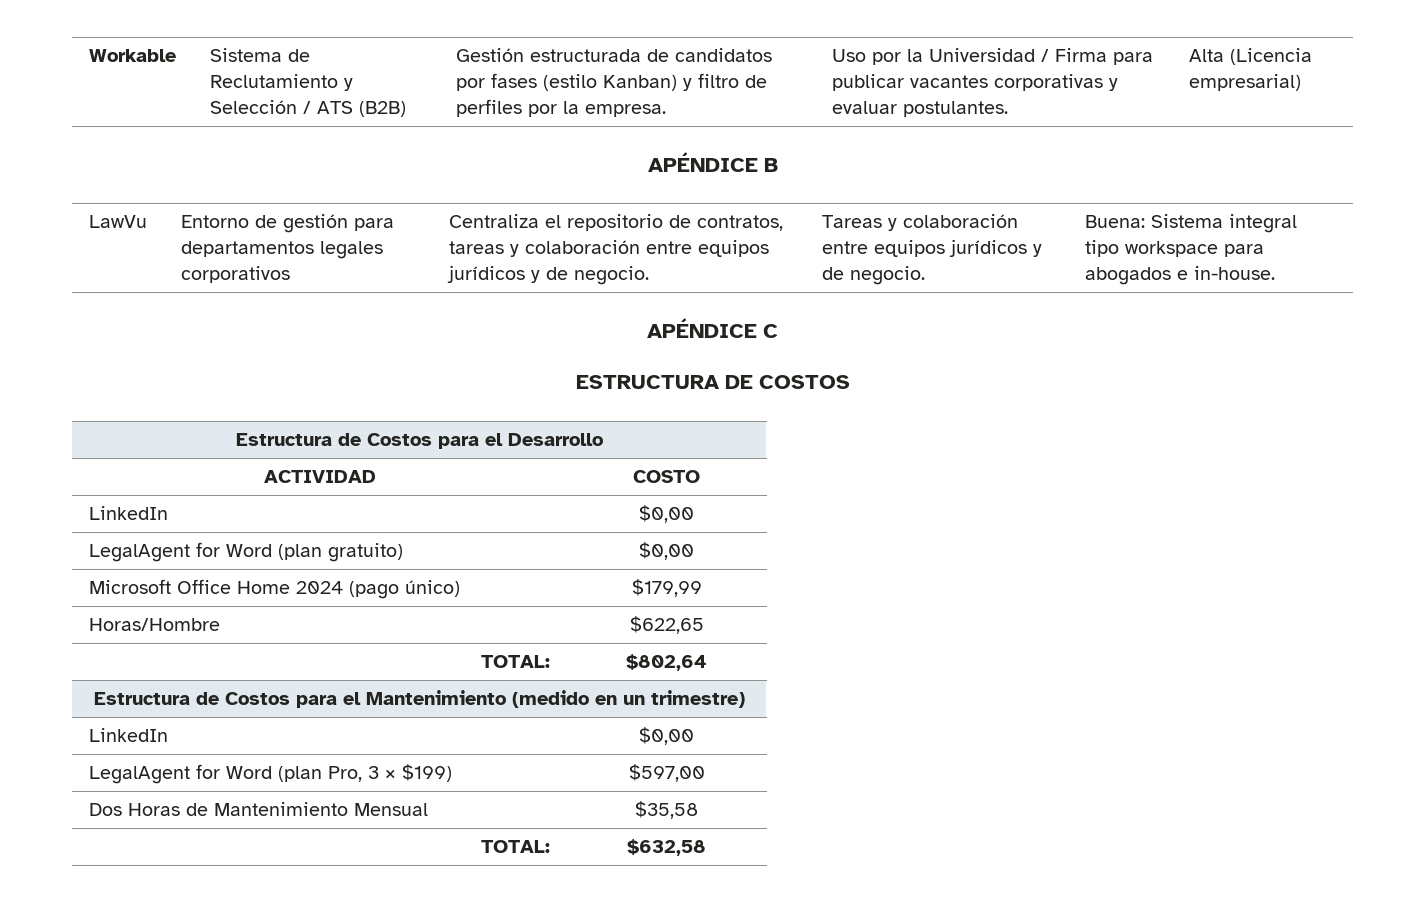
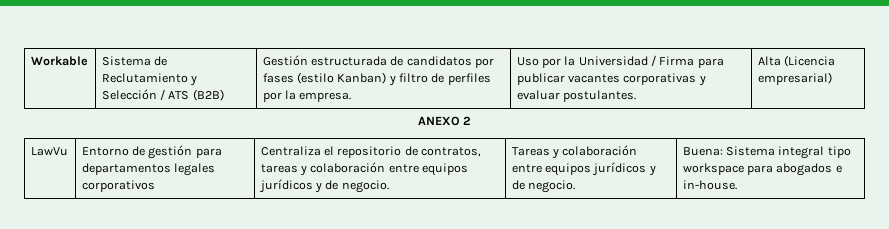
[647,152,778,172] APÉNDICE B -> [417,116,472,126] ANEXO 2
[647,318,778,338] [575,375,850,389] [236,433,603,449] [263,470,376,483] [633,470,700,483] [88,506,168,520] [639,505,694,523] [88,542,403,562] [639,542,694,560] [88,579,460,599] [631,579,702,597] [88,618,220,631] [629,616,704,634] [481,655,551,668] [626,654,707,671] [94,690,745,708] [88,728,168,742] [639,727,694,745] [88,764,452,784] [628,764,705,782] [88,802,428,816] [635,801,698,819] [481,840,551,853] [627,839,706,856] // APÉNDICE C // ESTRUCTURA DE COSTOS // Estructura de Costos para el Desarrollo // ACTIVIDAD | COSTO // LinkedIn | $0,00 // LegalAgent for Word (plan gratuito) | $0,00 // Microsoft Office Home 2024 (pago único) | $179,99 // Horas/Hombre | $622,65 // TOTAL: | $802,64 // Estructura de Costos para el Mantenimiento (medido en un trimestre) // LinkedIn | $0,00 // LegalAgent for Word (plan Pro, 3 × $199) | $597,00 // Dos Horas de Mantenimiento Mensual | $35,58 // TOTAL: | $632,58 -> (737, 185) none

